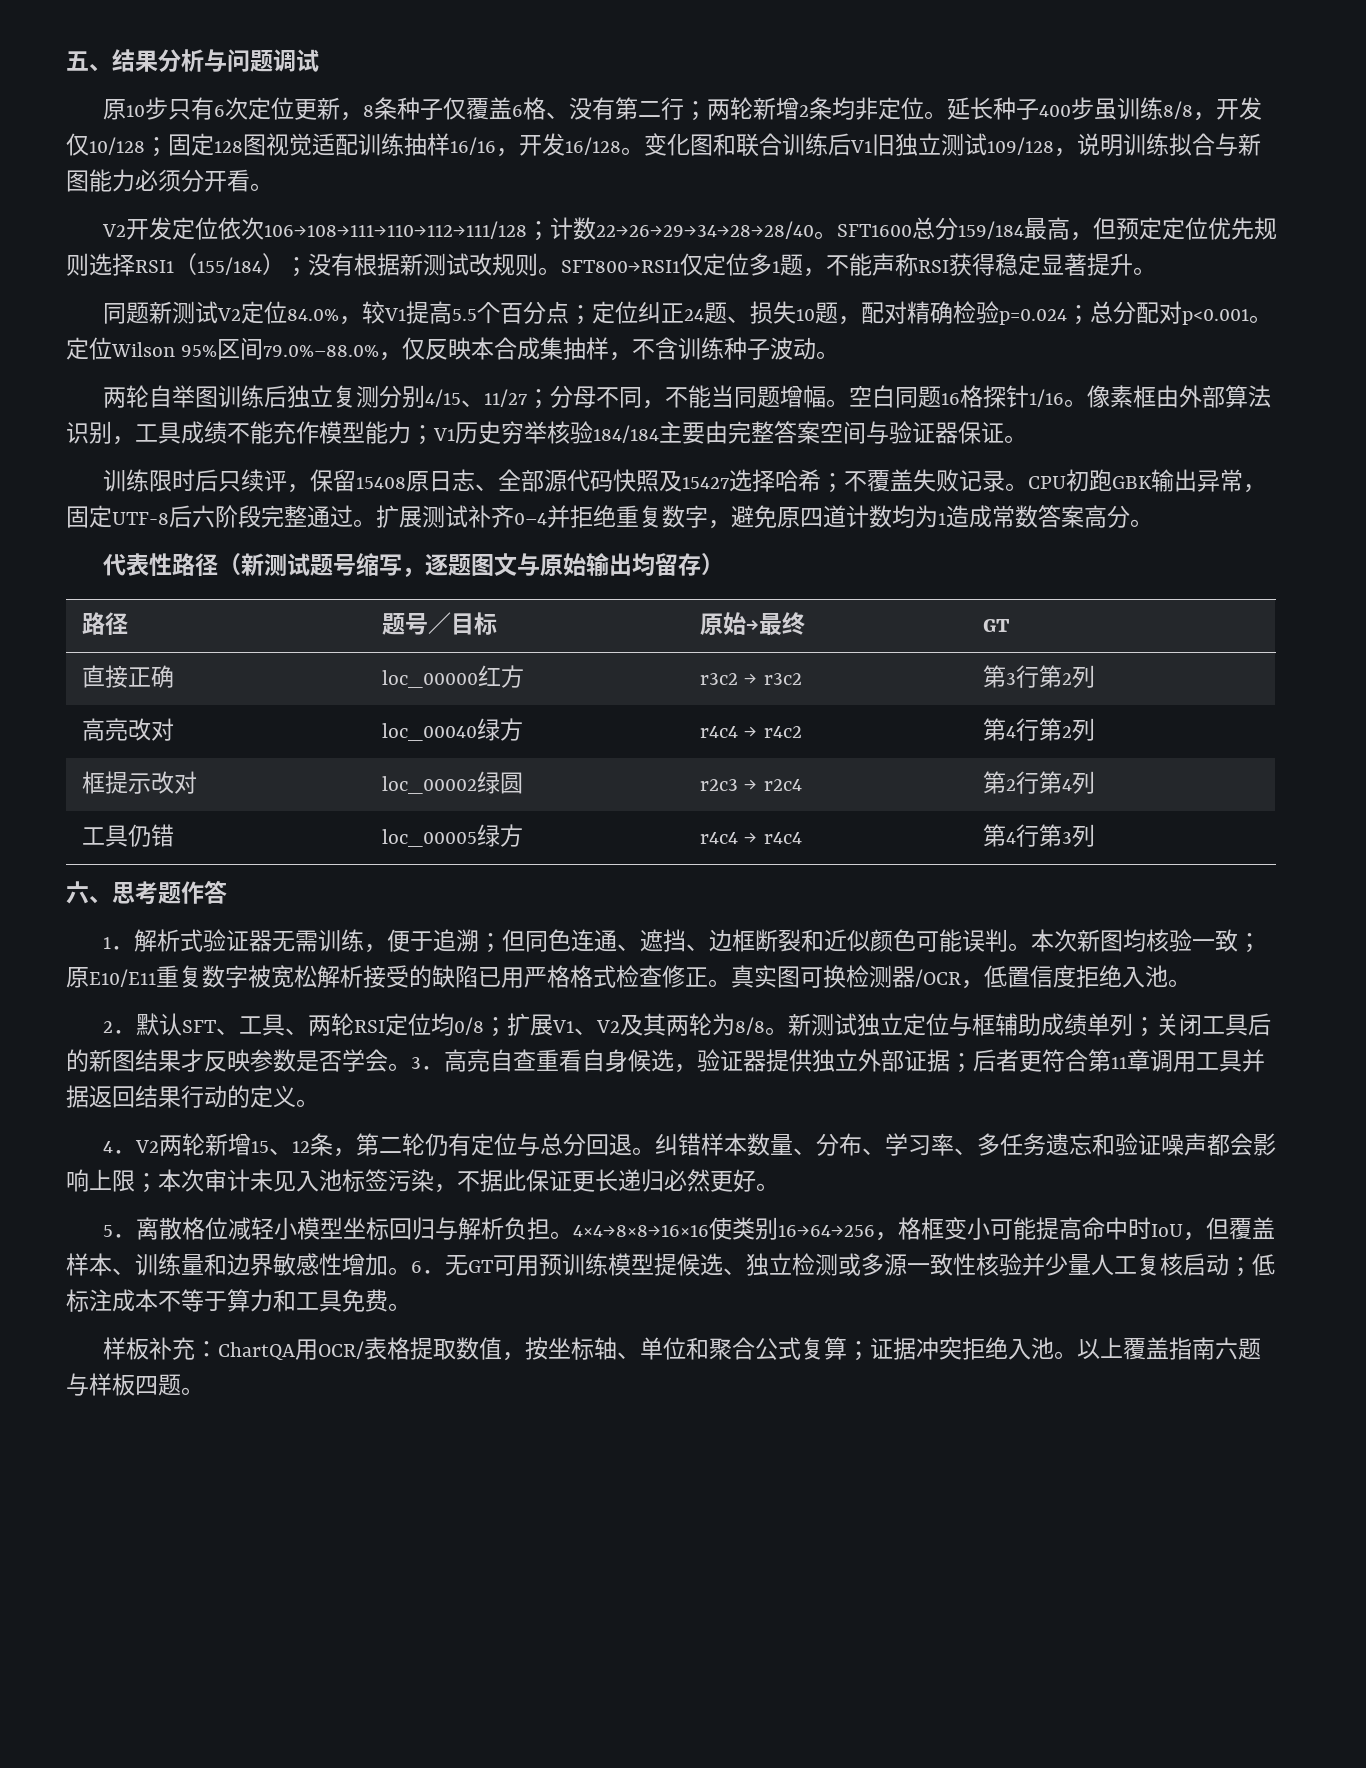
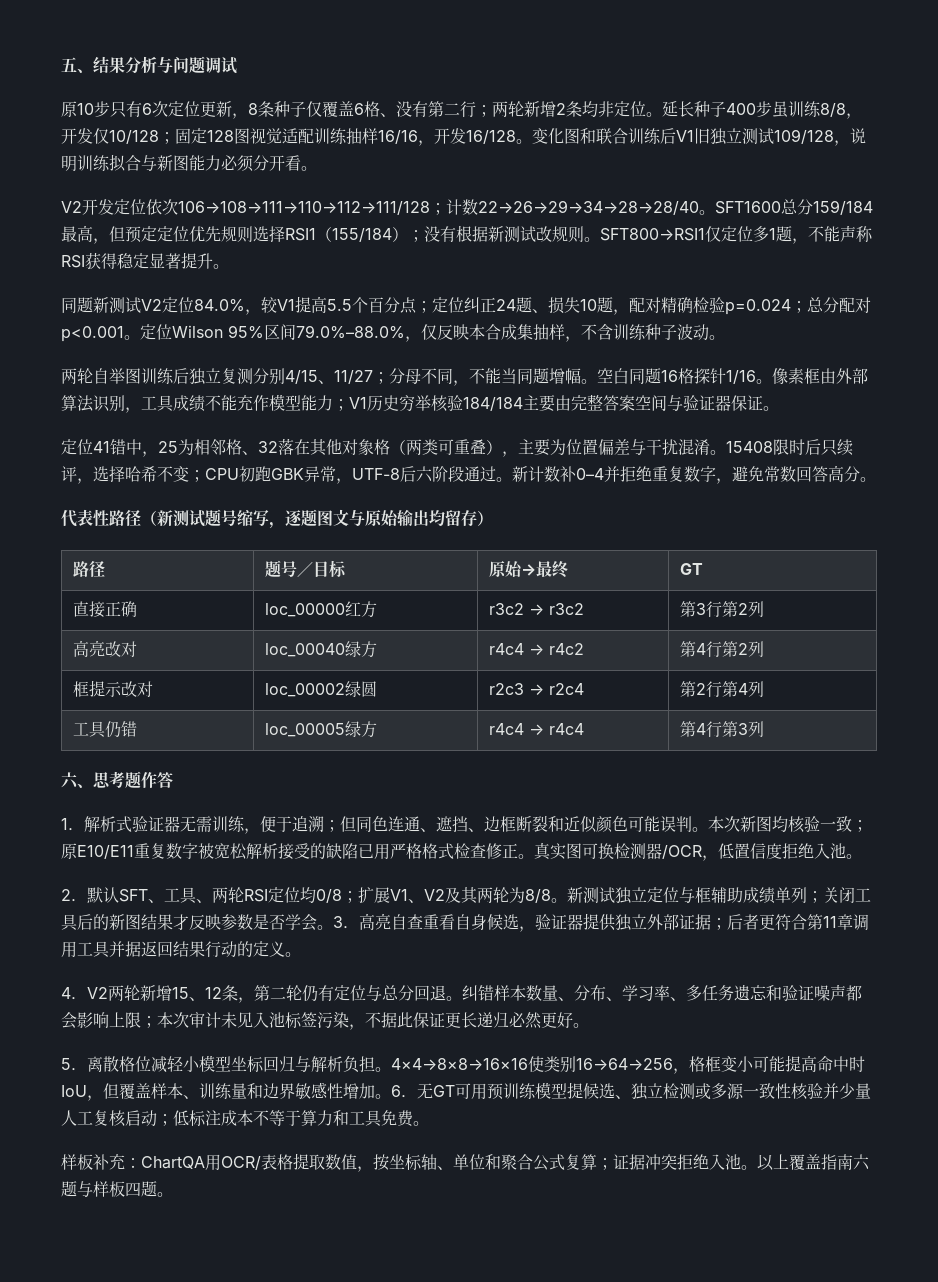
[102,469,1266,493] [66,505,514,528] 训练限时后只续评，保留15408原日志、全部源代码快照及15427选择哈希；不覆盖失败记录。CPU初跑GBK输出异常，固定UTF-8后六阶段完整通过。扩展测试补齐 -> [61,438,853,457] [61,466,576,484] 定位41错中，25为相邻格、32落在其他对象格（两类可重叠），主要为位置偏差与干扰混淆。15408限时后只续评，选择哈希不变；CPU初跑GBK异常，UTF-8后六阶段通过。新计数补
[777,505,1084,528] 原四道计数均为1造成常数答案 -> [764,466,828,482] 常数回答

